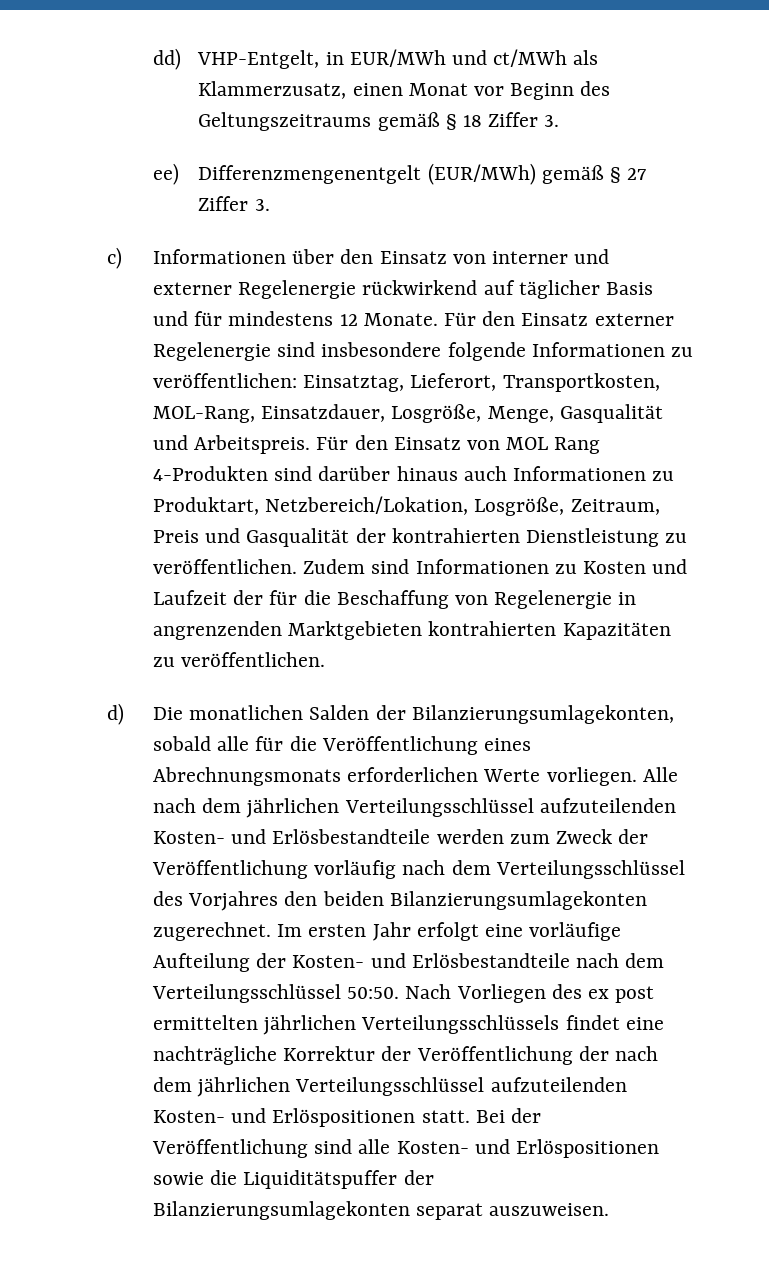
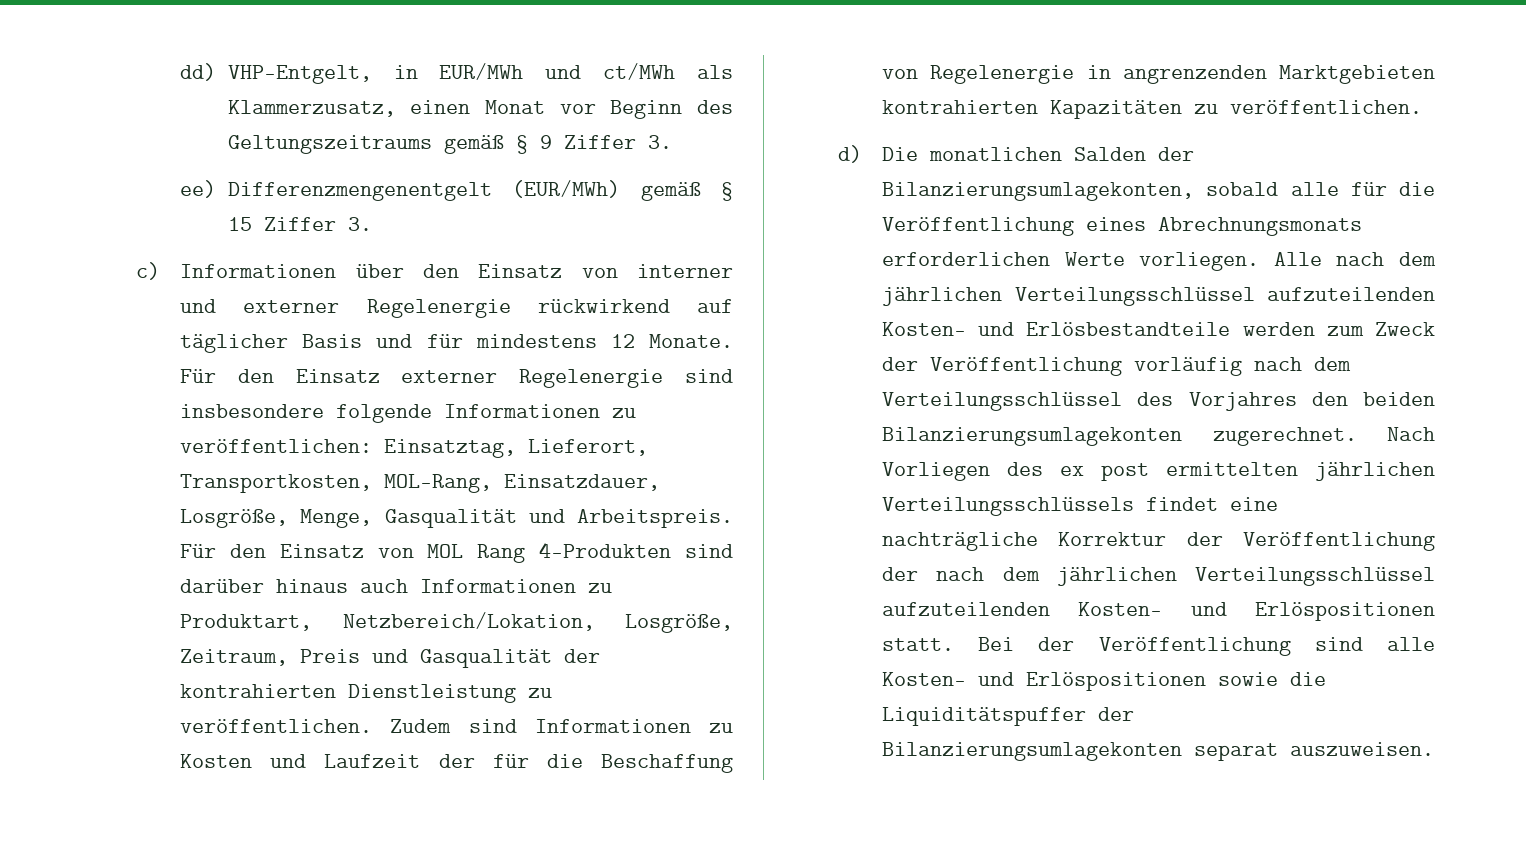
[463,115,483,127] 18 -> [539,135,552,149] 9
[627,168,647,180] 27 -> [227,217,252,231] 15
[277,922,622,941] [152,953,665,972] [151,984,400,1003] Im ersten Jahr erfolgt eine vorläufige Aufteilung der Kosten- und Erlösbestandteile nach dem Verteilungsschlüssel 50:50. -> (1357, 436) none

